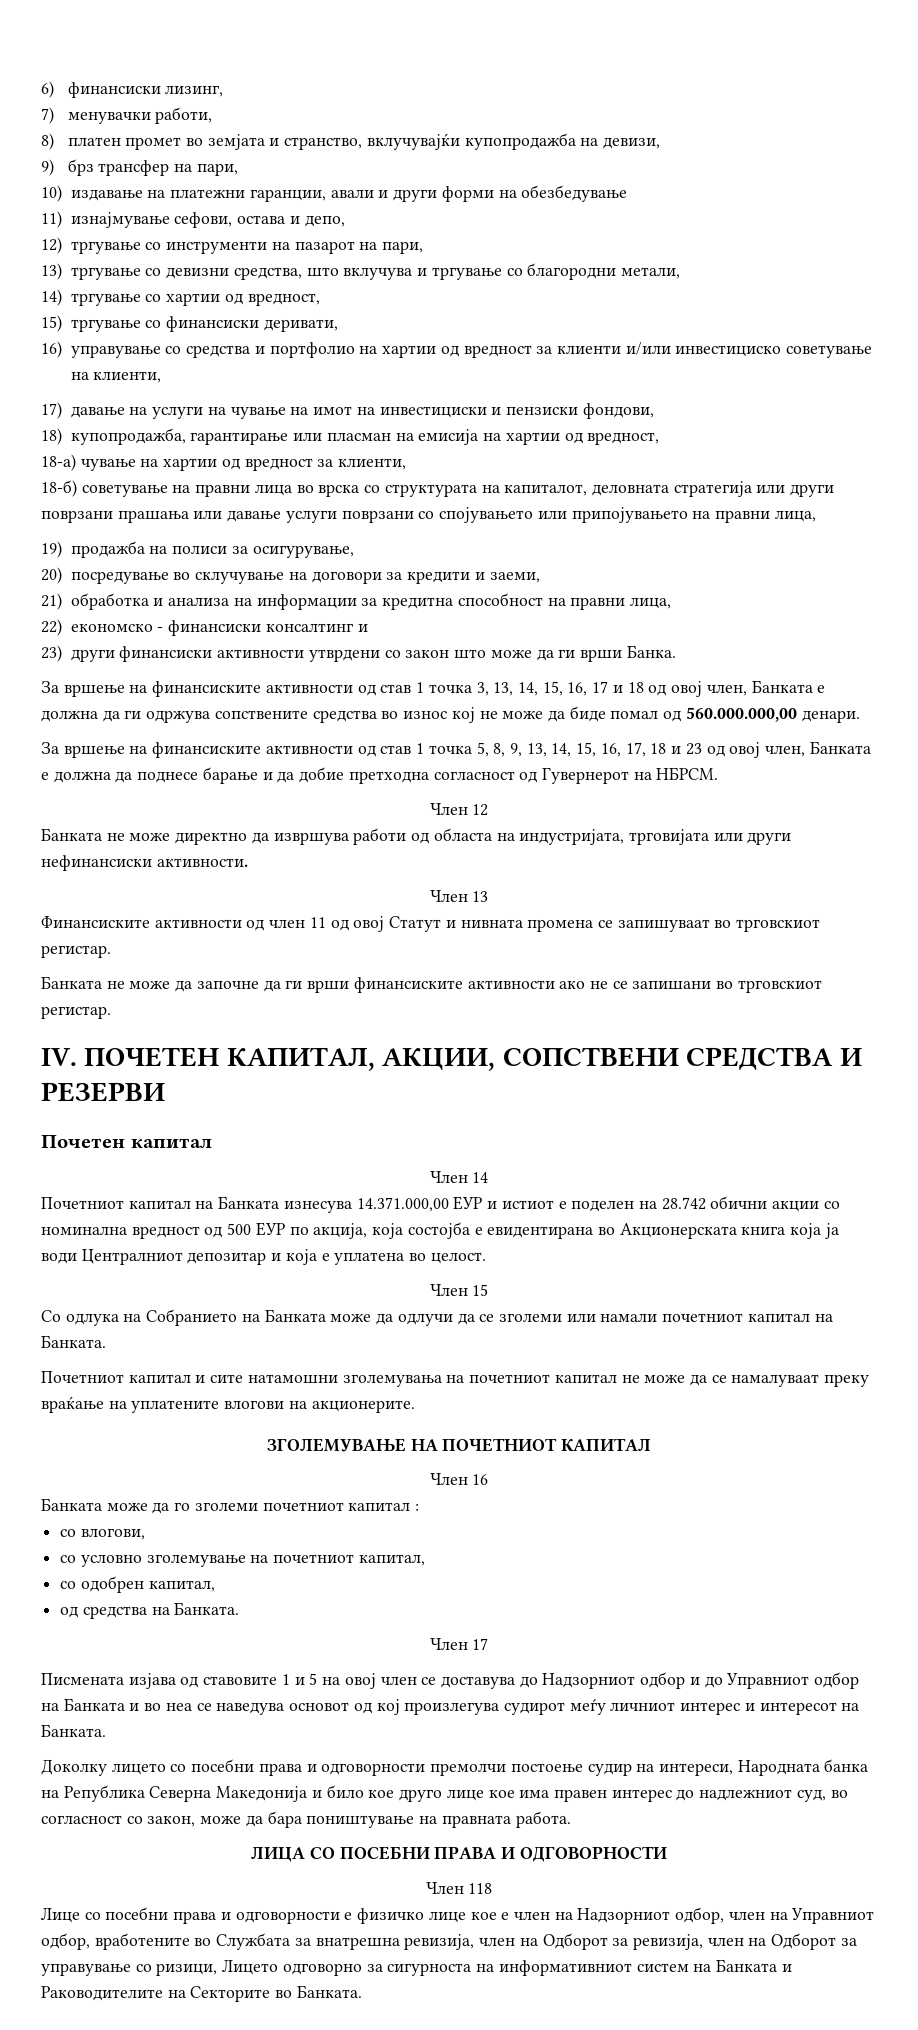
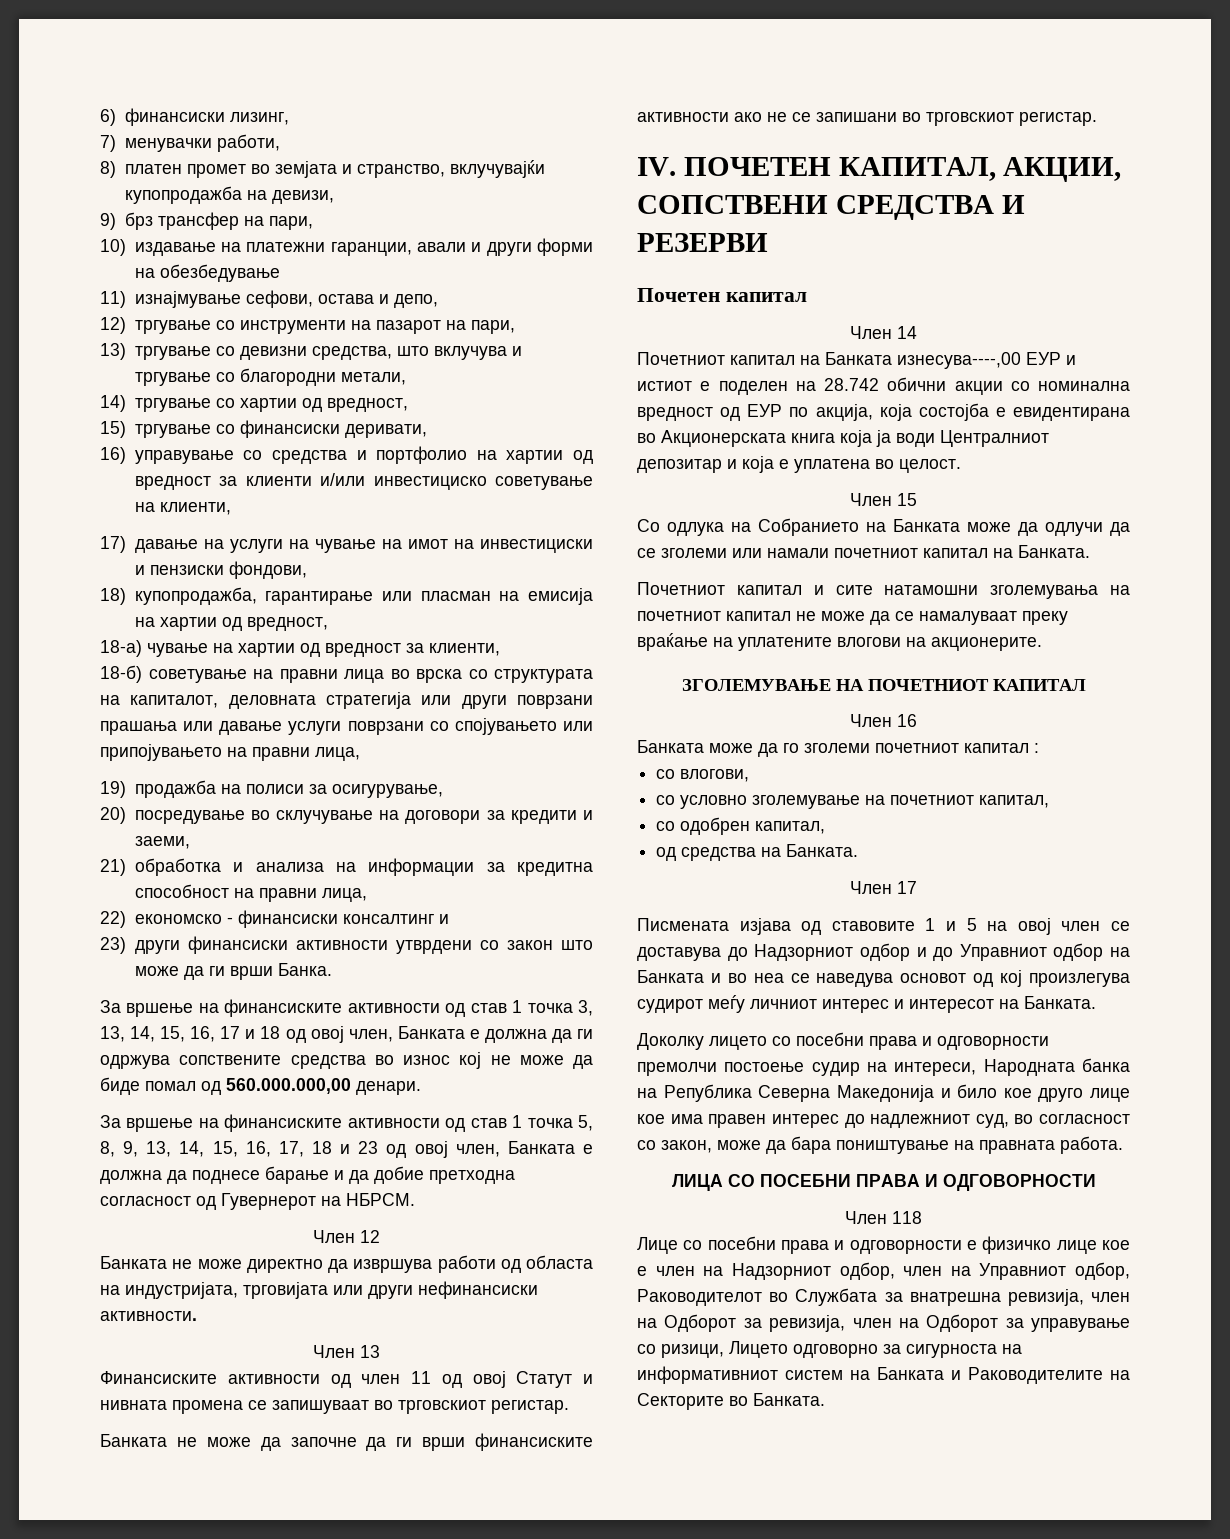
[283,1197,449,1213] изнесува 14.371.000,00 -> [897,352,1021,369] изнесува----,00
[227,1223,252,1235] 500 -> (741, 414) none
[94,1933,190,1950] вработените -> [637,1289,762,1306] Раководителот

